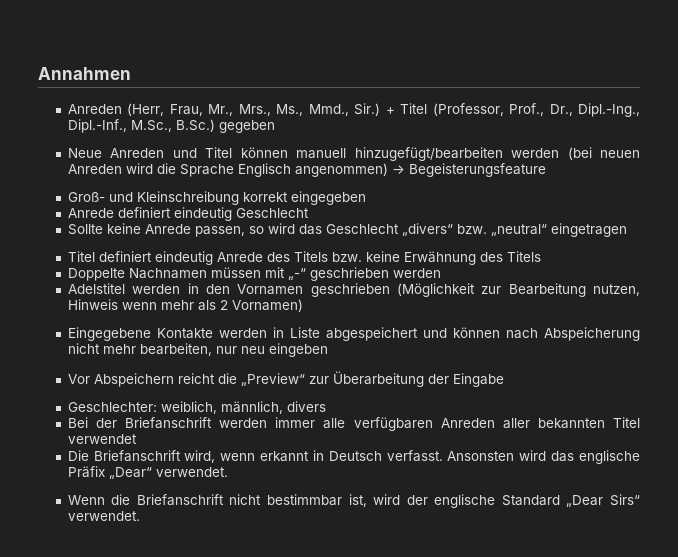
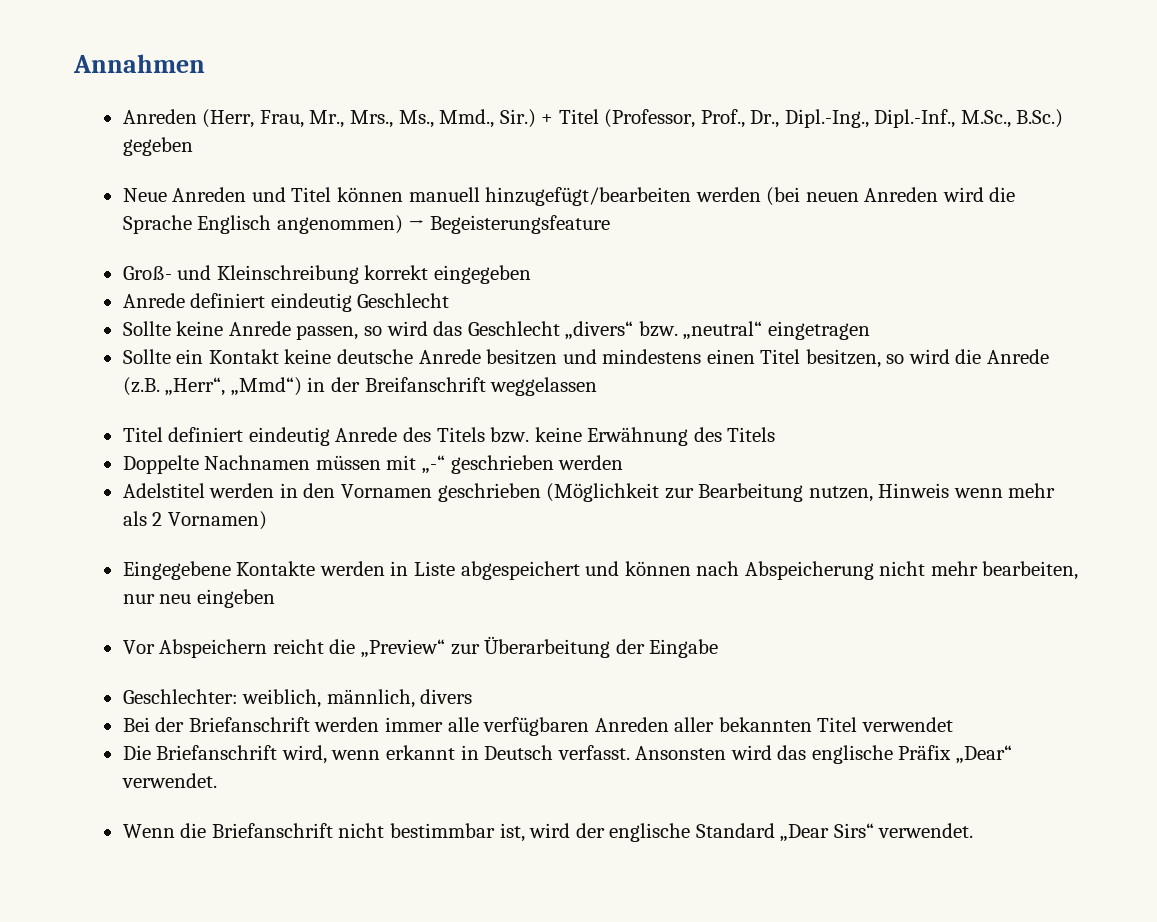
(627, 230) none -> [122,349,1049,368] [122,377,598,396] // Sollte ein Kontakt keine deutsche Anrede besitzen und mindestens einen Titel besitzen, so wird die Anrede (z.B. „Herr“, „Mmd“) in der Breifanschrift weggelassen

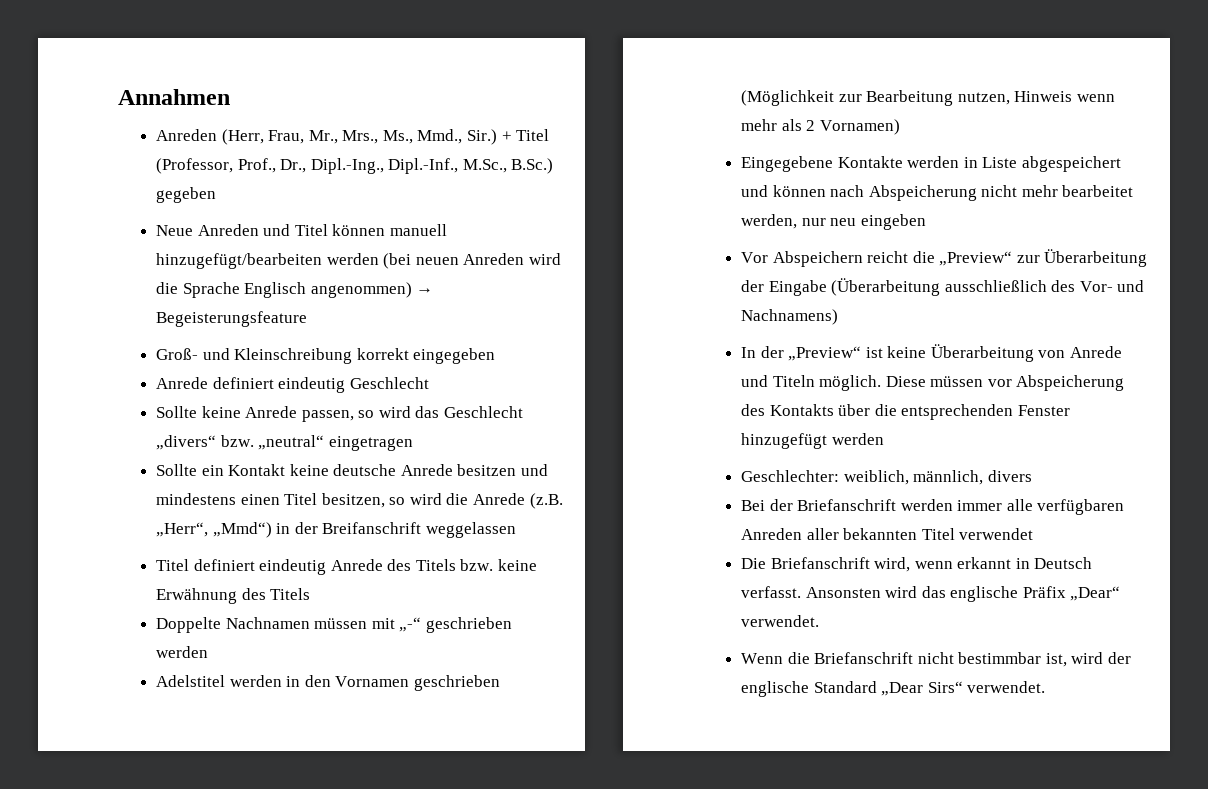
[982,561,1079,580] bearbeiten, -> [1062,185,1134,197] [740,214,797,229] bearbeitet werden,
(719, 648) none -> [831,278,1145,296] [740,309,838,325] [740,344,1123,362] [740,375,1125,391] [740,404,1070,420] [740,433,884,449] (Überarbeitung ausschließlich des Vor- und Nachnamens) // In der „Preview“ ist keine Überarbeitung von Anrede und Titeln möglich. Diese müssen vor Abspeicherung des Kontakts über die entsprechenden Fenster hinzugefügt werden

